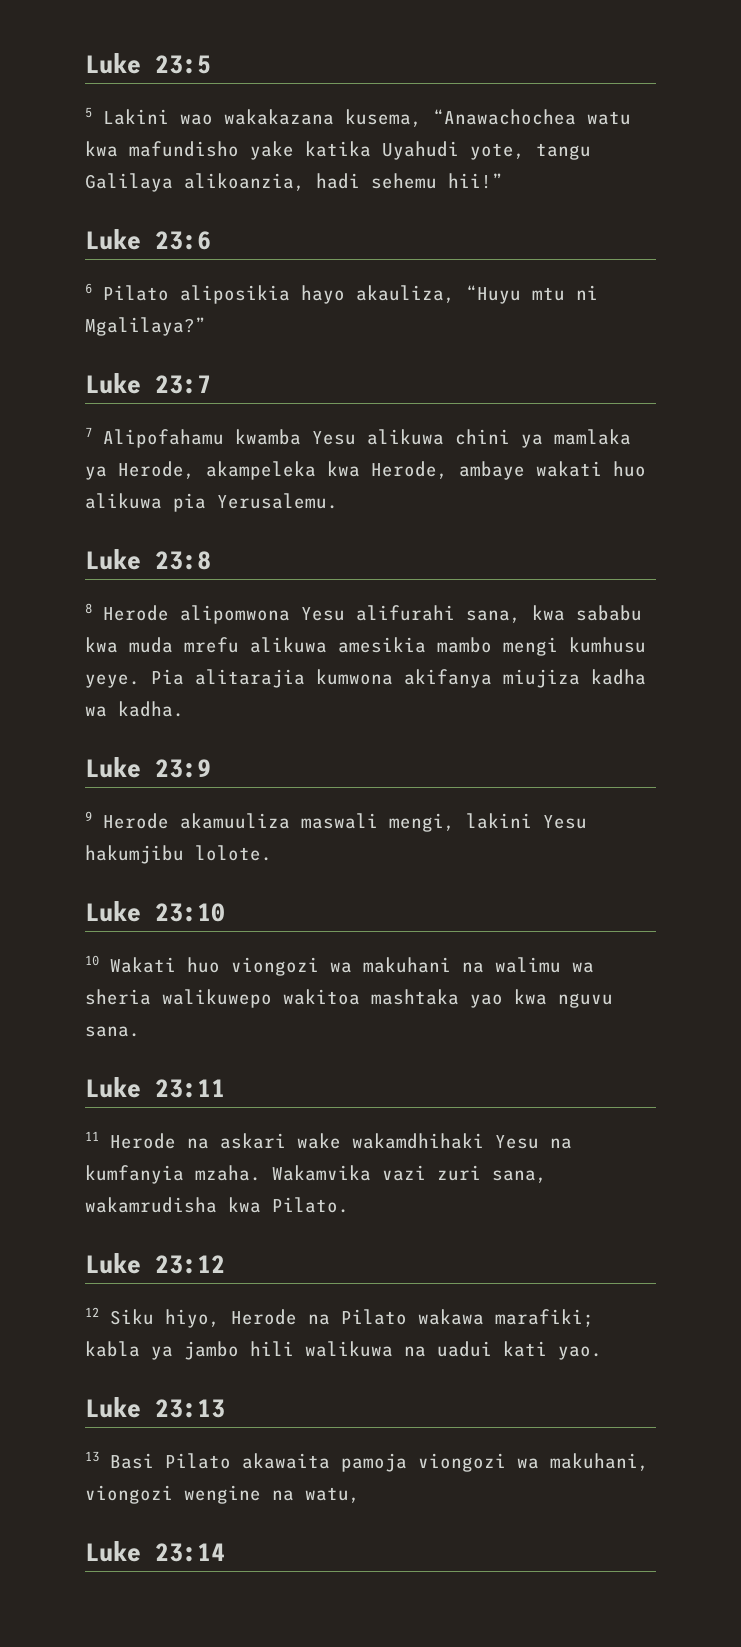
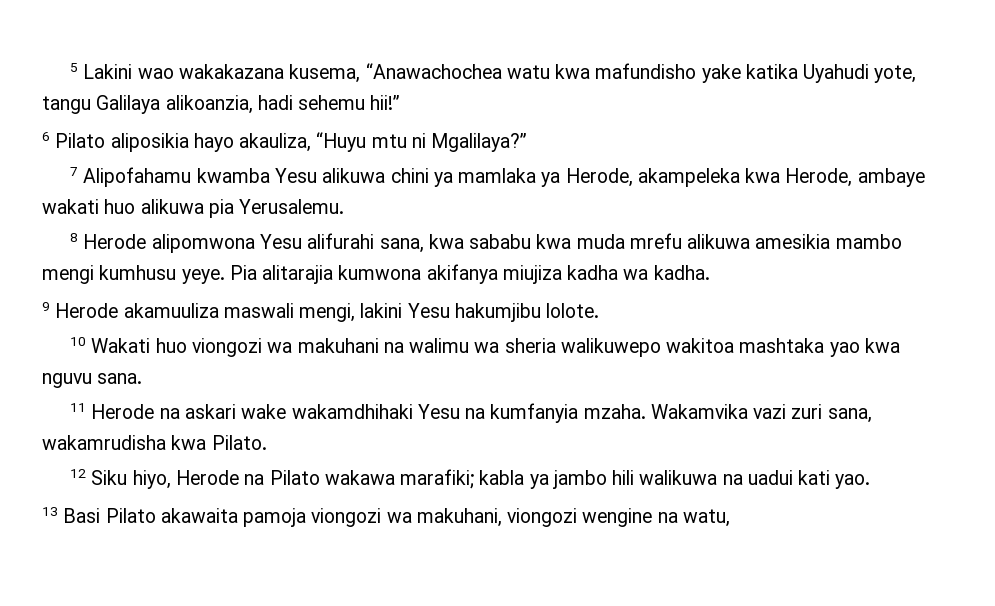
[85,53,211,74] Luke 23:5 // -> (70, 67) none
[85,229,211,250] // Luke 23:6 -> (401, 102) none
[85,373,211,394] // Luke 23:7 -> (528, 142) none
[85,549,211,570] // Luke 23:8 -> (345, 206) none
[85,757,211,778] // Luke 23:9 -> (710, 272) none
[85,901,225,922] // Luke 23:10 -> (600, 310) none
[85,1077,225,1098] // Luke 23:11 -> (143, 378) none
[85,1253,225,1274] // Luke 23:12 -> (267, 442) none
[85,1397,225,1418] // Luke 23:13 -> (871, 481) none
[85,1541,225,1562] // Luke 23:14 -> (730, 518) none

